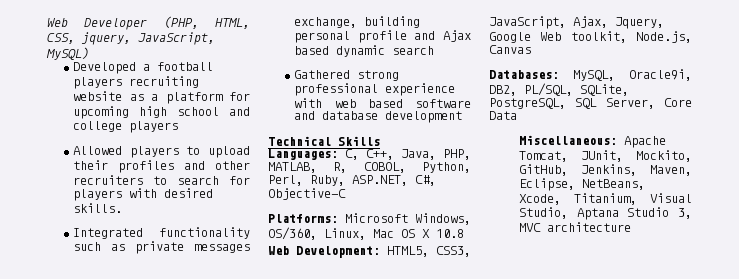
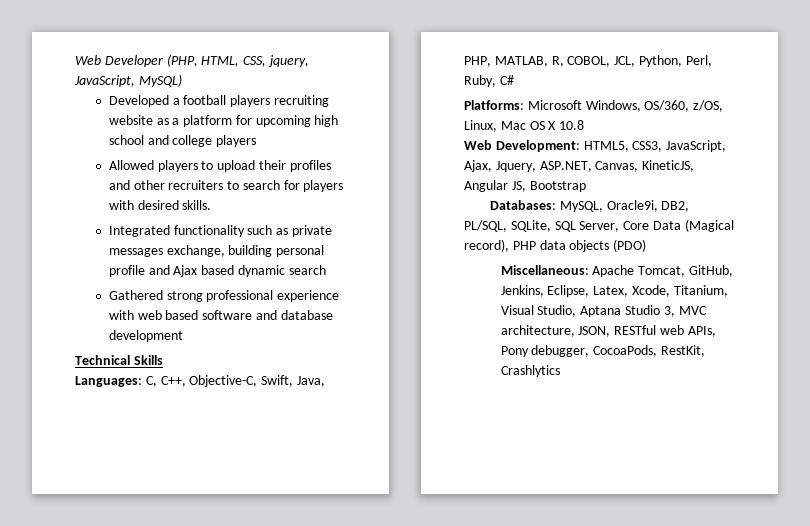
(394, 154) none -> [189,375,294,387] Objective-C, Swift,
(406, 167) none -> [614,56,636,67] JCL,
[352,175,436,186] [268,188,346,200] ASP.NET, C#, Objective-C -> [499,75,514,85] C#
(317, 233) none -> [693,100,724,112] z/OS,
[489,31,692,43] [489,45,531,54] Google Web toolkit, Node.js, Canvas -> [539,160,695,172] [464,180,586,192] ASP.NET, Canvas, KineticJS, Angular JS, Bootstrap
[489,98,566,109] PostgreSQL, -> (551, 226) none
[518,135,666,148] [518,150,692,162] [518,164,692,176] [518,178,645,191] // Miscellaneous: Apache Tomcat, JUnit, Mockito, GitHub, Jenkins, Maven, Eclipse, NetBeans, -> [684,219,734,232] [464,239,647,252] [500,265,733,277] [500,285,629,297] (Magical record), PHP data objects (PDO) // Miscellaneous: Apache Tomcat, GitHub, Jenkins, Eclipse, Latex,
[546,222,631,232] architecture -> [500,325,716,337] [500,345,705,357] [500,365,560,377] architecture, JSON, RESTful web APIs, Pony debugger, CocoaPods, RestKit, Crashlytics

